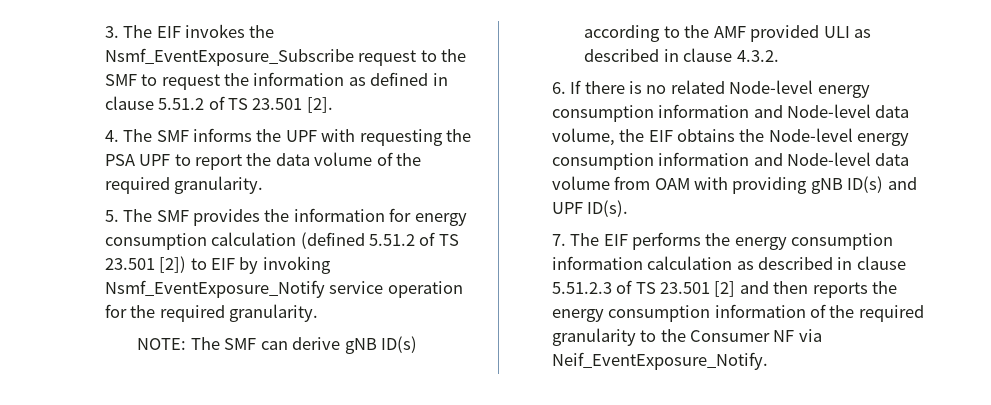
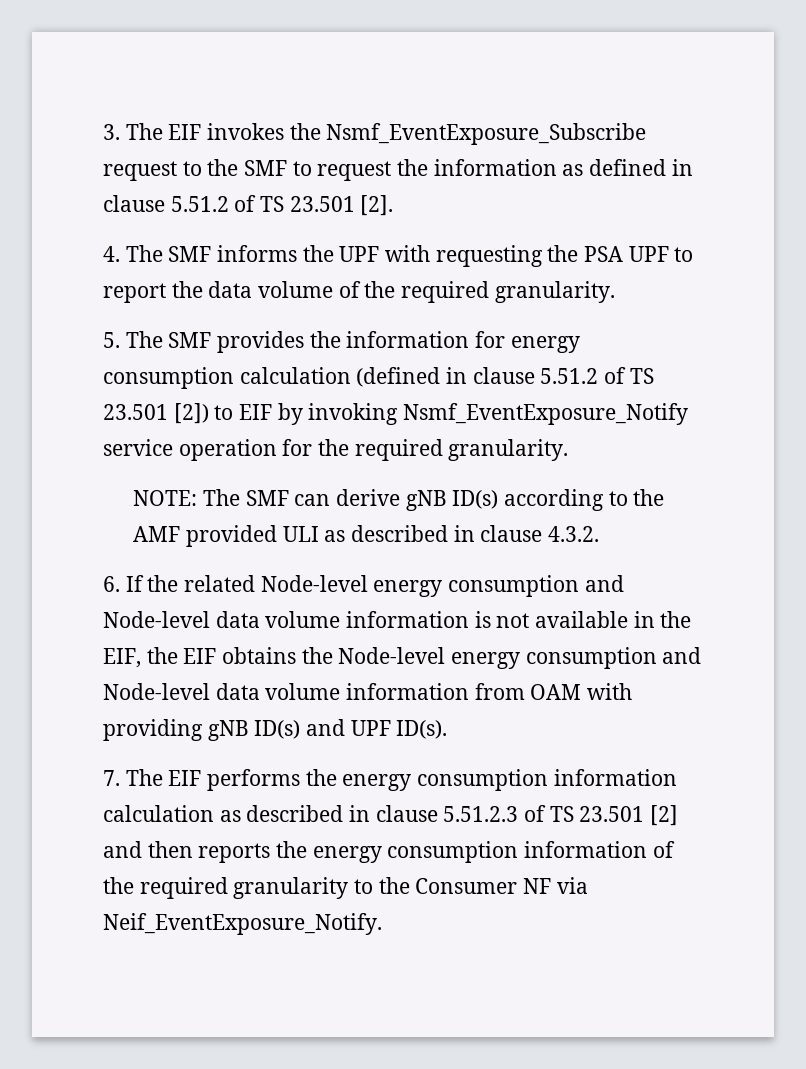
(365, 240) none -> [446,367,535,384] in clause
[584,81,667,94] there is no -> [147,575,179,592] the
[658,104,910,118] [551,128,615,146] information and Node-level data volume, -> [584,575,624,592] [103,611,692,628] [103,648,142,668] and Node-level data volume information is not available in the EIF,
[658,152,910,166] [551,176,610,190] information and Node-level data volume -> [662,647,702,664] [103,683,470,700] and Node-level data volume information

